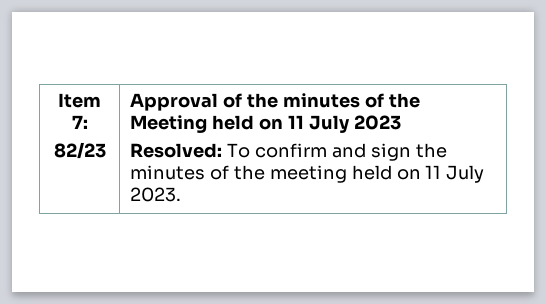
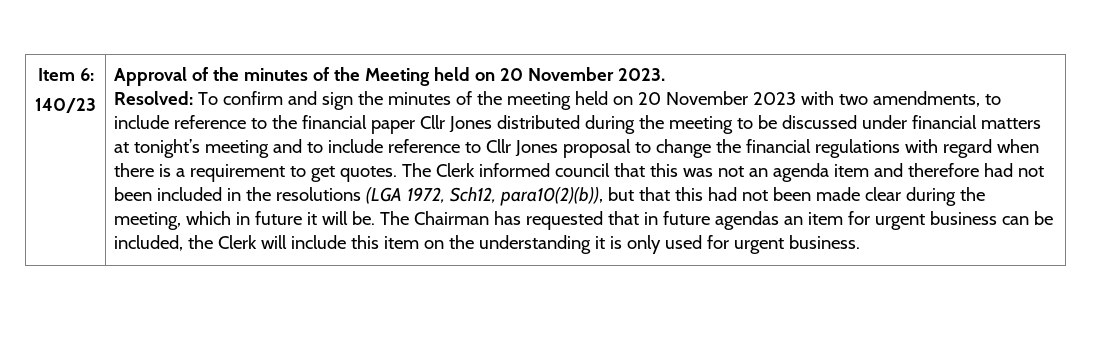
[71,115,88,129] [53,142,106,159] 7: // 82/23 -> [79,68,94,81] [35,98,96,113] 6: // 140/23
[287,115,401,133] 11 July 2023 -> [500,67,666,81] 20 November 2023.
[425,165,485,183] [130,187,182,202] 11 July 2023. -> [638,91,1002,107] [114,115,1042,134] [114,139,1040,158] [114,163,1045,182] [114,187,986,206] [114,211,1054,230] [114,235,861,254] 20 November 2023 with two amendments, to include reference to the financial paper Cllr Jones distributed during the meeting to be discussed under financial matters at tonight’s meeting and to include reference to Cllr Jones proposal to change the financial regulations with regard when there is a requirement to get quotes. The Clerk informed council that this was not an agenda item and therefore had not been included in the resolutions (LGA 1972, Sch12, para10(2)(b)), but that this had not been made clear during the meeting, which in future it will be. The Chairman has requested that in future agendas an item for urgent business can be included, the Clerk will include this item on the understanding it is only used for urgent business.

